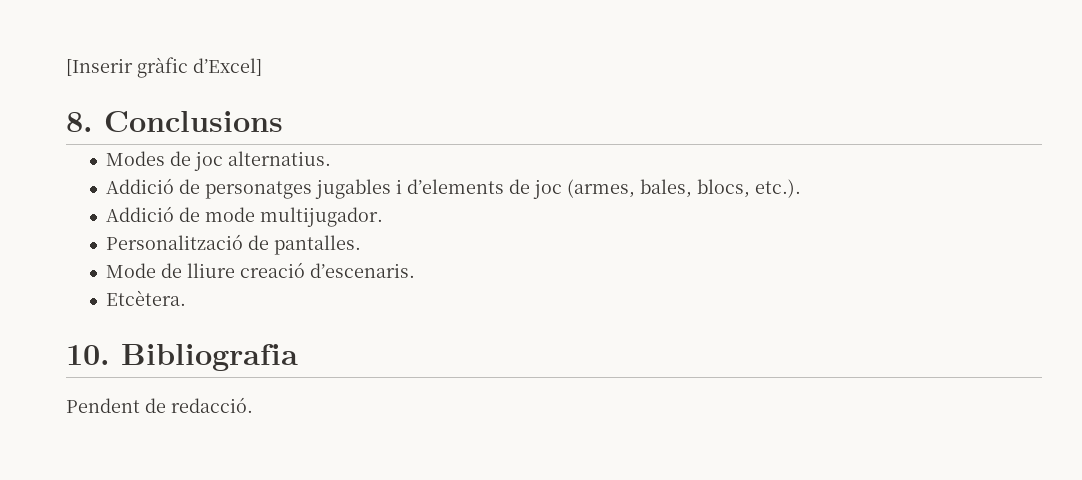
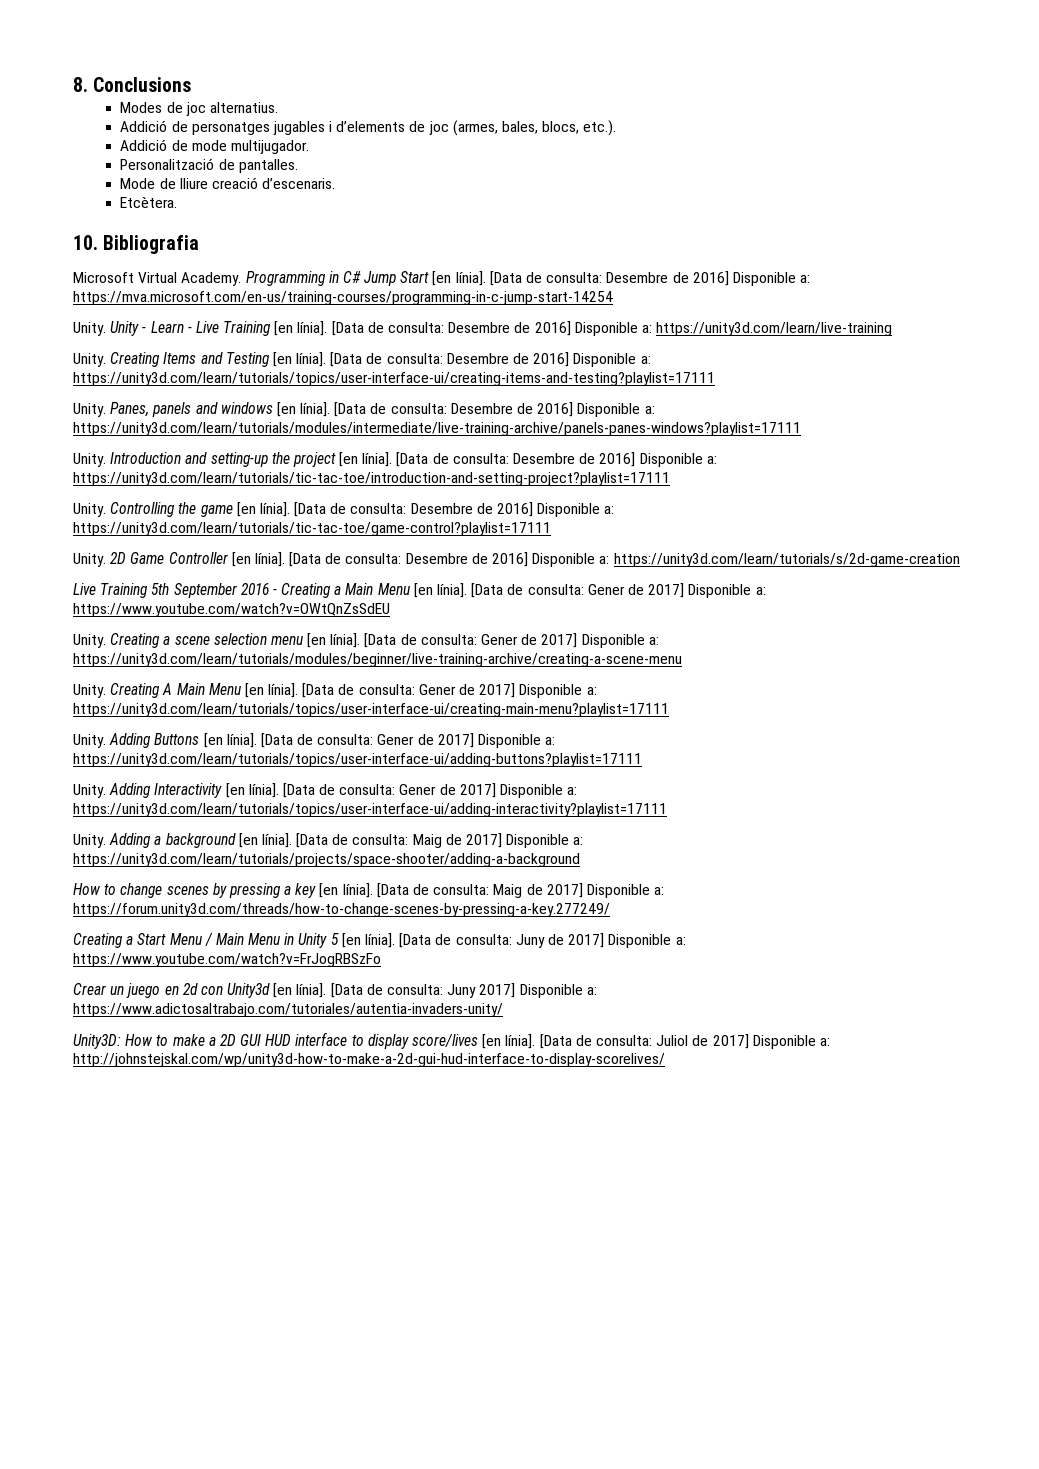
[66,57,262,78] [Inserir gràfic d’Excel] // -> (73, 84) none
[66,397,253,413] Pendent de redacció. -> [73,271,811,286] [73,291,613,305] [73,321,893,336] [73,352,651,367] [73,372,715,386] [73,402,655,417] [73,422,801,436] [73,452,717,467] [73,472,670,486] [73,502,615,517] [73,522,551,536] [73,552,960,567] [73,583,766,598] [73,603,390,617] [73,633,659,648] [73,653,682,667] [73,683,597,698] [73,703,669,717] [73,733,556,748] [73,753,642,767] [73,783,578,798] [73,803,667,817] [73,833,584,848] [73,853,580,867] [73,883,665,898] [73,903,610,917] [73,933,686,948] [73,953,381,967] [73,983,597,998] [73,1003,503,1017] [73,1032,830,1049] [73,1053,665,1067] Microsoft Virtual Academy. Programming in C# Jump Start [en línia]. [Data de consulta: Desembre de 2016] Disponible a: https://mva.microsoft.com/en-us/training-courses/programming-in-c-jump-start-14254 // Unity. Unity - Learn - Live Training [en línia]. [Data de consulta: Desembre de 2016] Disponible a: https://unity3d.com/learn/live-training // Unity. Creating Items and Testing [en línia]. [Data de consulta: Desembre de 2016] Disponible a: https://unity3d.com/learn/tutorials/topics/user-interface-ui/creating-items-and-testing?playlist=17111 // Unity. Panes, panels and windows [en línia]. [Data de consulta: Desembre de 2016] Disponible a: https://unity3d.com/learn/tutorials/modules/intermediate/live-training-archive/panels-panes-windows?playlist=17111 // Unity. Introduction and setting-up the project [en línia]. [Data de consulta: Desembre de 2016] Disponible a: https://unity3d.com/learn/tutorials/tic-tac-toe/introduction-and-setting-project?playlist=17111 // Unity. Controlling the game [en línia]. [Data de consulta: Desembre de 2016] Disponible a: https://unity3d.com/learn/tutorials/tic-tac-toe/game-control?playlist=17111 // Unity. 2D Game Controller [en línia]. [Data de consulta: Desembre de 2016] Disponible a: https://unity3d.com/learn/tutorials/s/2d-game-creation // Live Training 5th September 2016 - Creating a Main Menu [en línia]. [Data de consulta: Gener de 2017] Disponible a: https://www.youtube.com/watch?v=OWtQnZsSdEU // Unity. Creating a scene selection menu [en línia]. [Data de consulta: Gener de 2017] Disponible a: https://unity3d.com/learn/tutorials/modules/beginner/live-training-archive/creating-a-scene-menu // Unity. Creating A Main Menu [en línia]. [Data de consulta: Gener de 2017] Disponible a: https://unity3d.com/learn/tutorials/topics/user-interface-ui/creating-main-menu?playlist=17111 // Unity. Adding Buttons [en línia]. [Data de consulta: Gener de 2017] Disponible a: https://unity3d.com/learn/tutorials/topics/user-interface-ui/adding-buttons?playlist=17111 // Unity. Adding Interactivity [en línia]. [Data de consulta: Gener de 2017] Disponible a: https://unity3d.com/learn/tutorials/topics/user-interface-ui/adding-interactivity?playlist=17111 // Unity. Adding a background [en línia]. [Data de consulta: Maig de 2017] Disponible a: https://unity3d.com/learn/tutorials/projects/space-shooter/adding-a-background // How to change scenes by pressing a key [en línia]. [Data de consulta: Maig de 2017] Disponible a: https://forum.unity3d.com/threads/how-to-change-scenes-by-pressing-a-key.277249/ // Creating a Start Menu / Main Menu in Unity 5 [en línia]. [Data de consulta: Juny de 2017] Disponible a: https://www.youtube.com/watch?v=FrJogRBSzFo // Crear un juego en 2d con Unity3d [en línia]. [Data de consulta: Juny 2017] Disponible a: https://www.adictosaltrabajo.com/tutoriales/autentia-invaders-unity/ // Unity3D: How to make a 2D GUI HUD interface to display score/lives [en línia]. [Data de consulta: Juliol de 2017] Disponible a: http://johnstejskal.com/wp/unity3d-how-to-make-a-2d-gui-hud-interface-to-display-scorelives/

